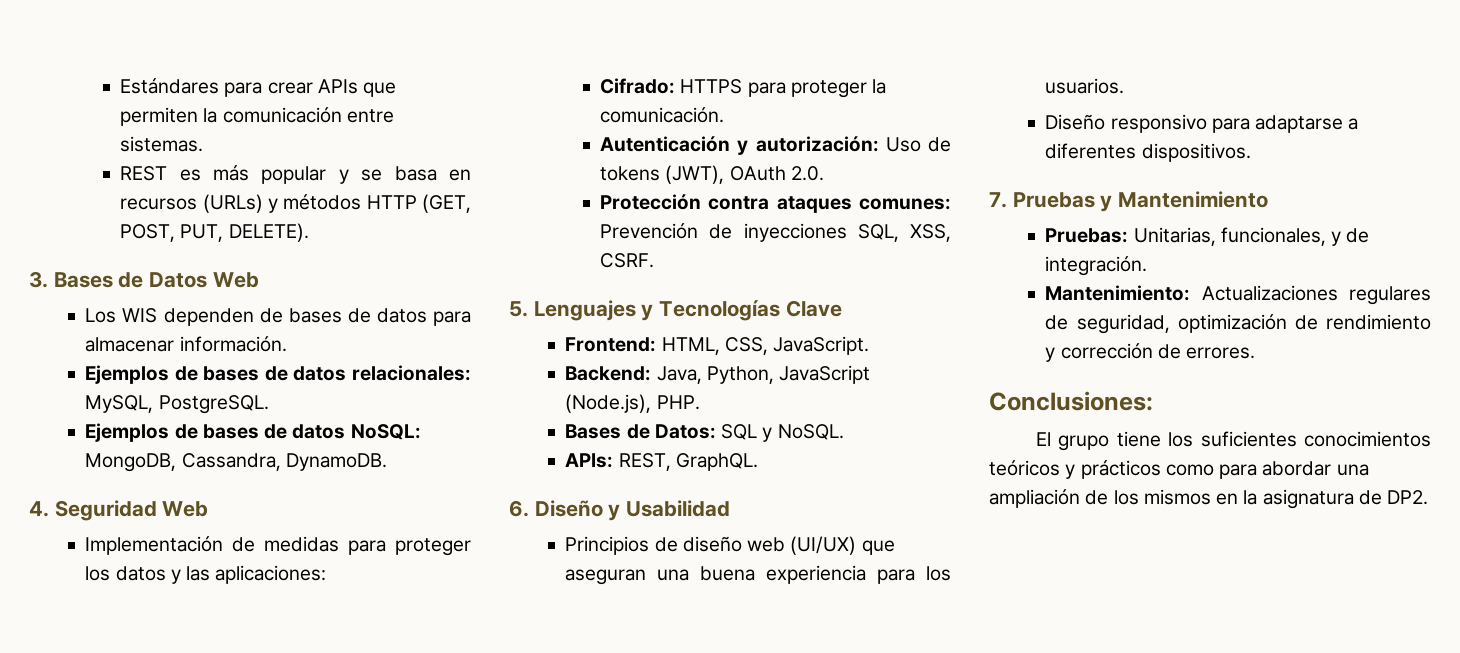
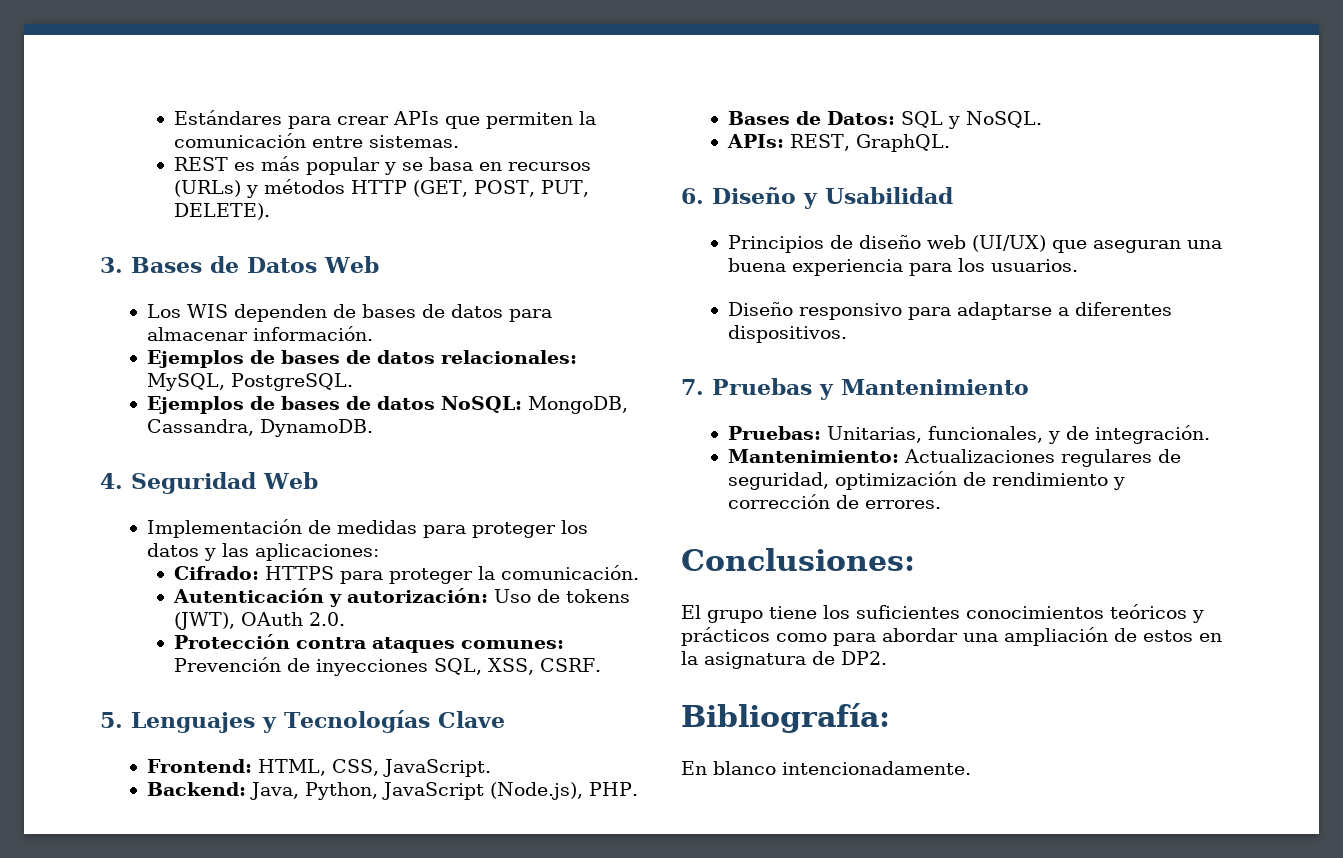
[1113,489,1211,505] los mismos -> [1143,630,1193,642] estos
(1429, 497) none -> [681,703,890,733] [681,761,971,775] // Bibliografía: // En blanco intencionadamente.

